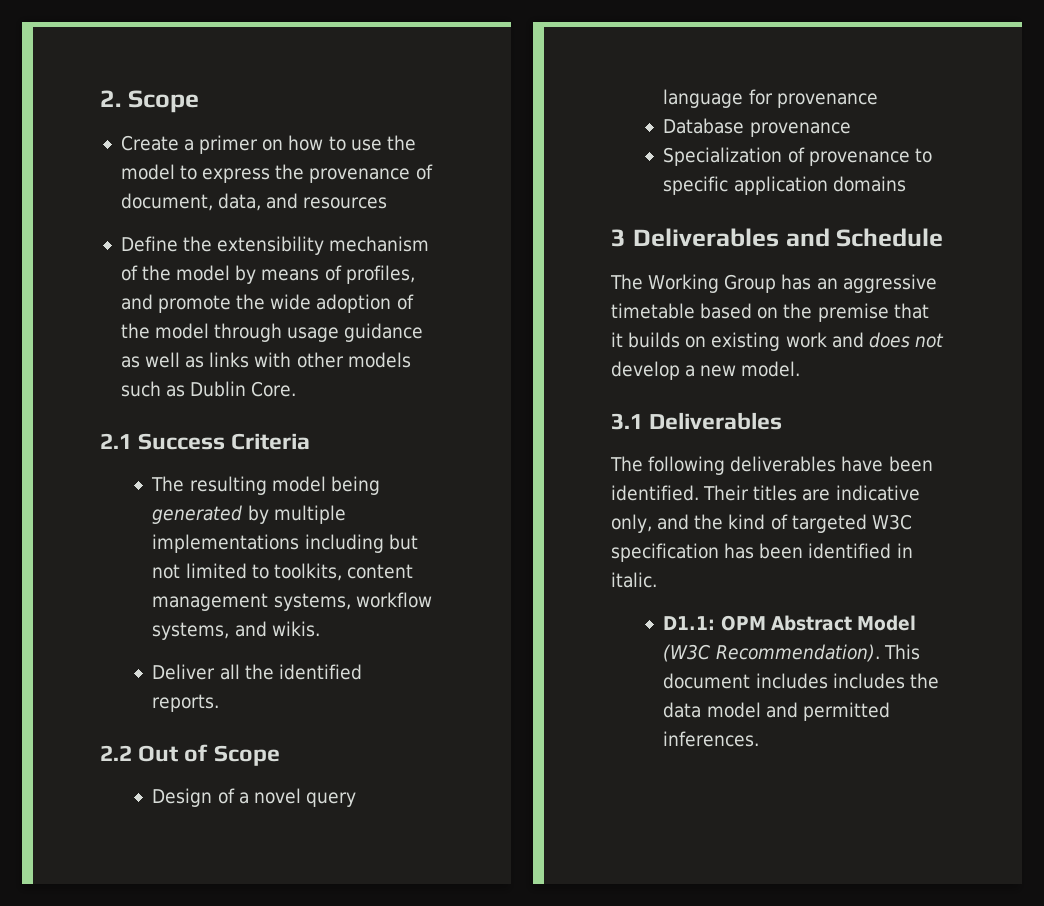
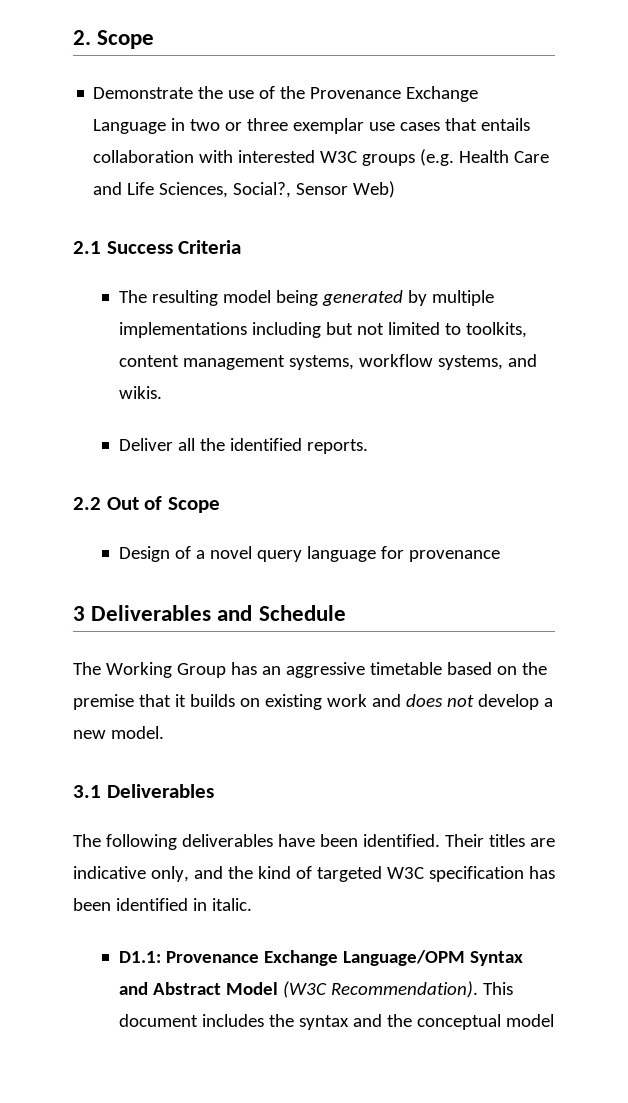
[120,135,416,154] [120,164,433,183] [120,193,388,211] [120,236,430,255] [120,265,415,284] [120,294,414,313] [120,323,424,342] [120,352,411,368] [120,381,297,397] Create a primer on how to use the model to express the provenance of document, data, and resources // Define the extensibility mechanism of the model by means of profiles, and promote the wide adoption of the model through usage guidance as well as links with other models such as Dublin Core. -> [93,86,479,102] [93,118,531,134] [93,149,550,166] [93,181,396,198] Demonstrate the use of the Provenance Exchange Language in two or three exemplar use cases that entails collaboration with interested W3C groups (e.g. Health Care and Life Sciences, Social?, Sensor Web)
[663,118,851,137] [663,147,932,166] [663,176,906,195] // Database provenance // Specialization of provenance to specific application domains -> (501, 556) none
[720,615,766,631] OPM -> [166,950,524,966] [119,982,149,995] Provenance Exchange Language/OPM Syntax and
[832,673,939,689] [663,702,890,721] [663,731,760,747] includes the data model and permitted inferences. -> [269,1014,555,1030] the syntax and the conceptual model

